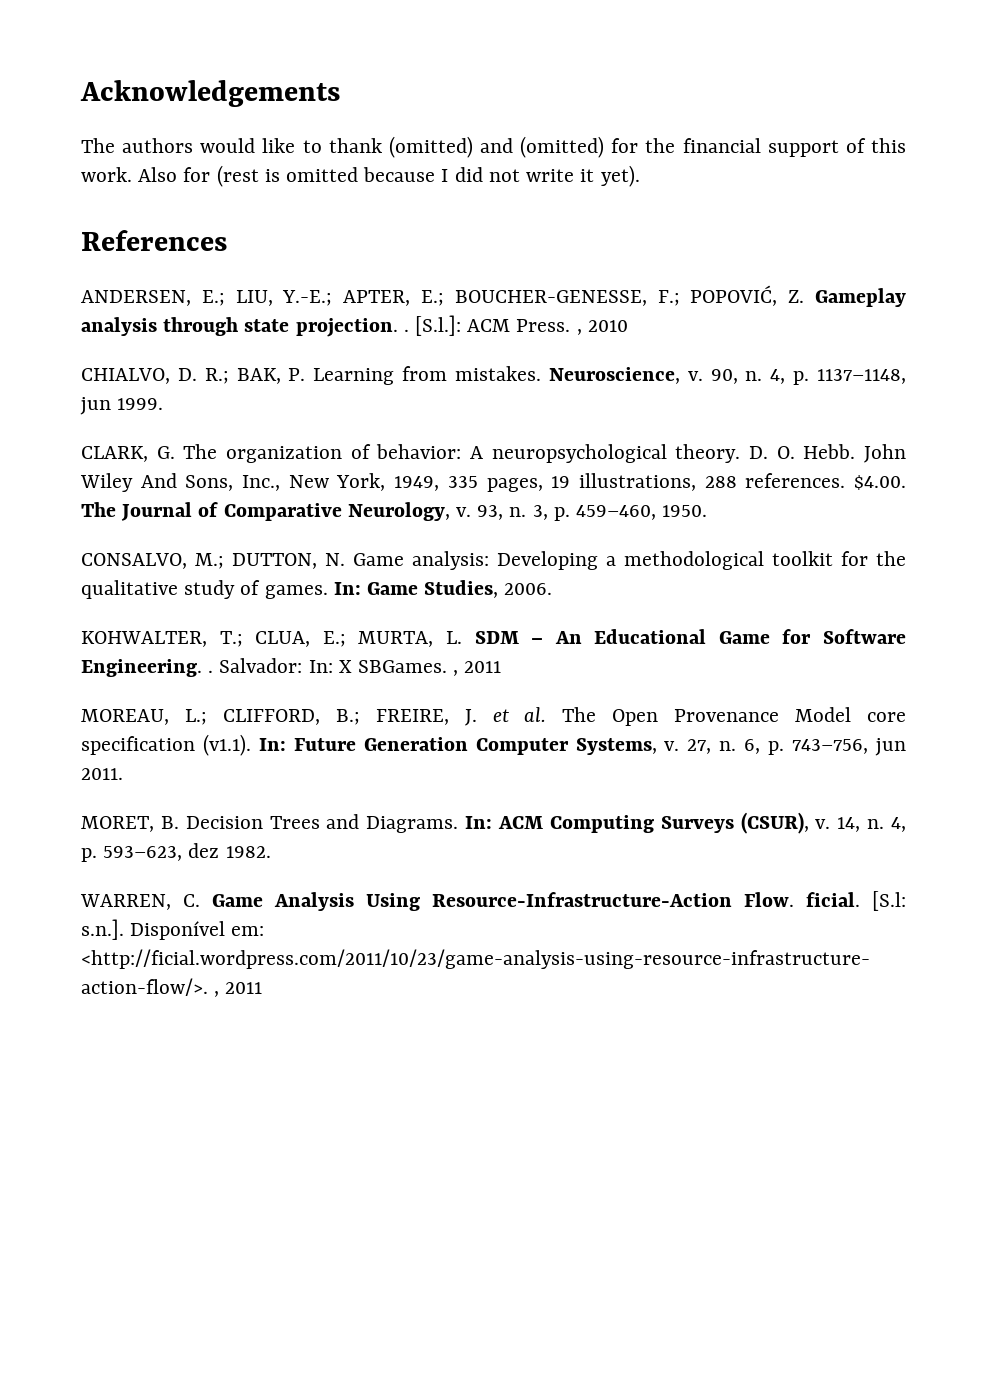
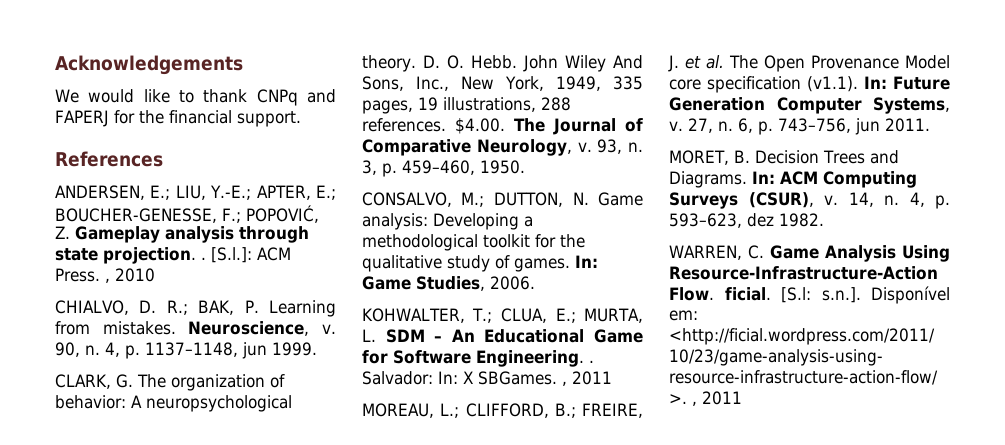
[81,138,194,153] The authors -> [55,89,79,103] We
[388,136,906,158] [81,165,640,187] (omitted) and (omitted) for the financial support of this work. Also for (rest is omitted because I did not write it yet). -> [256,89,336,106] [55,110,301,127] CNPq and FAPERJ for the financial support.

